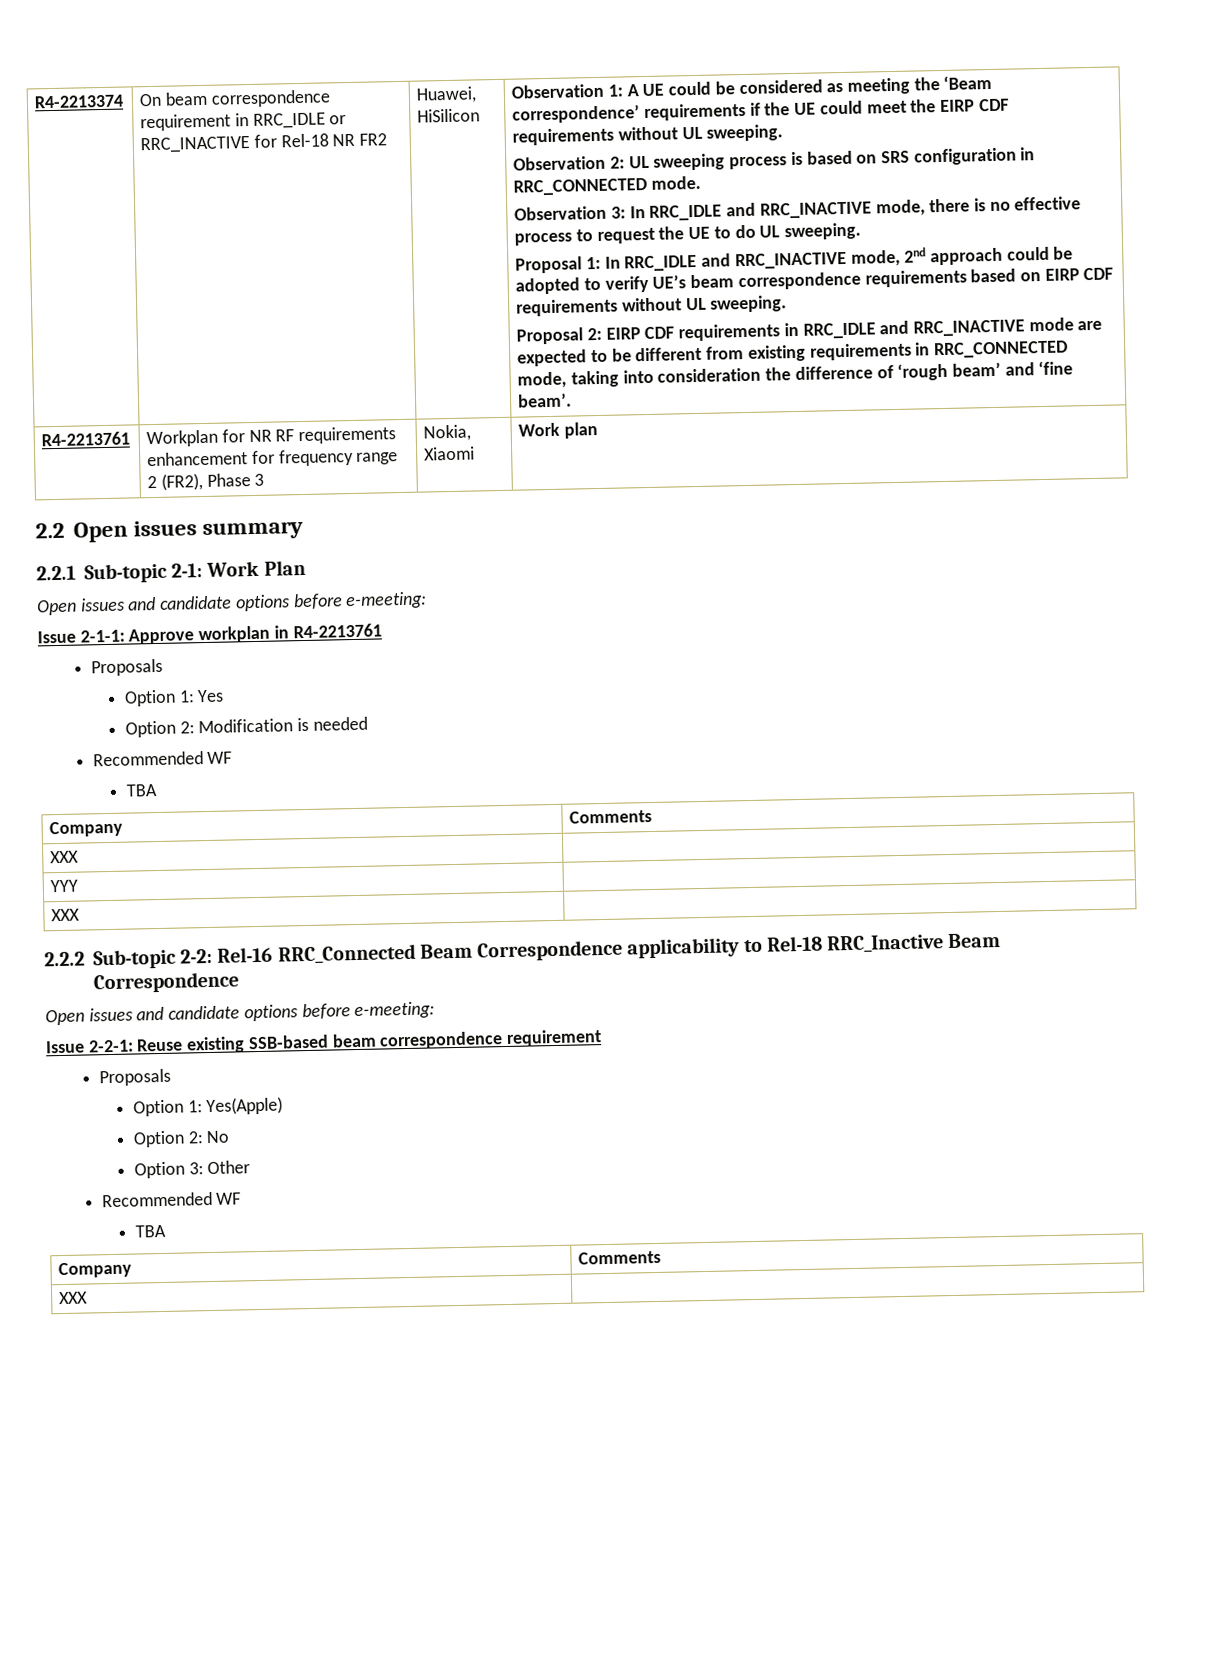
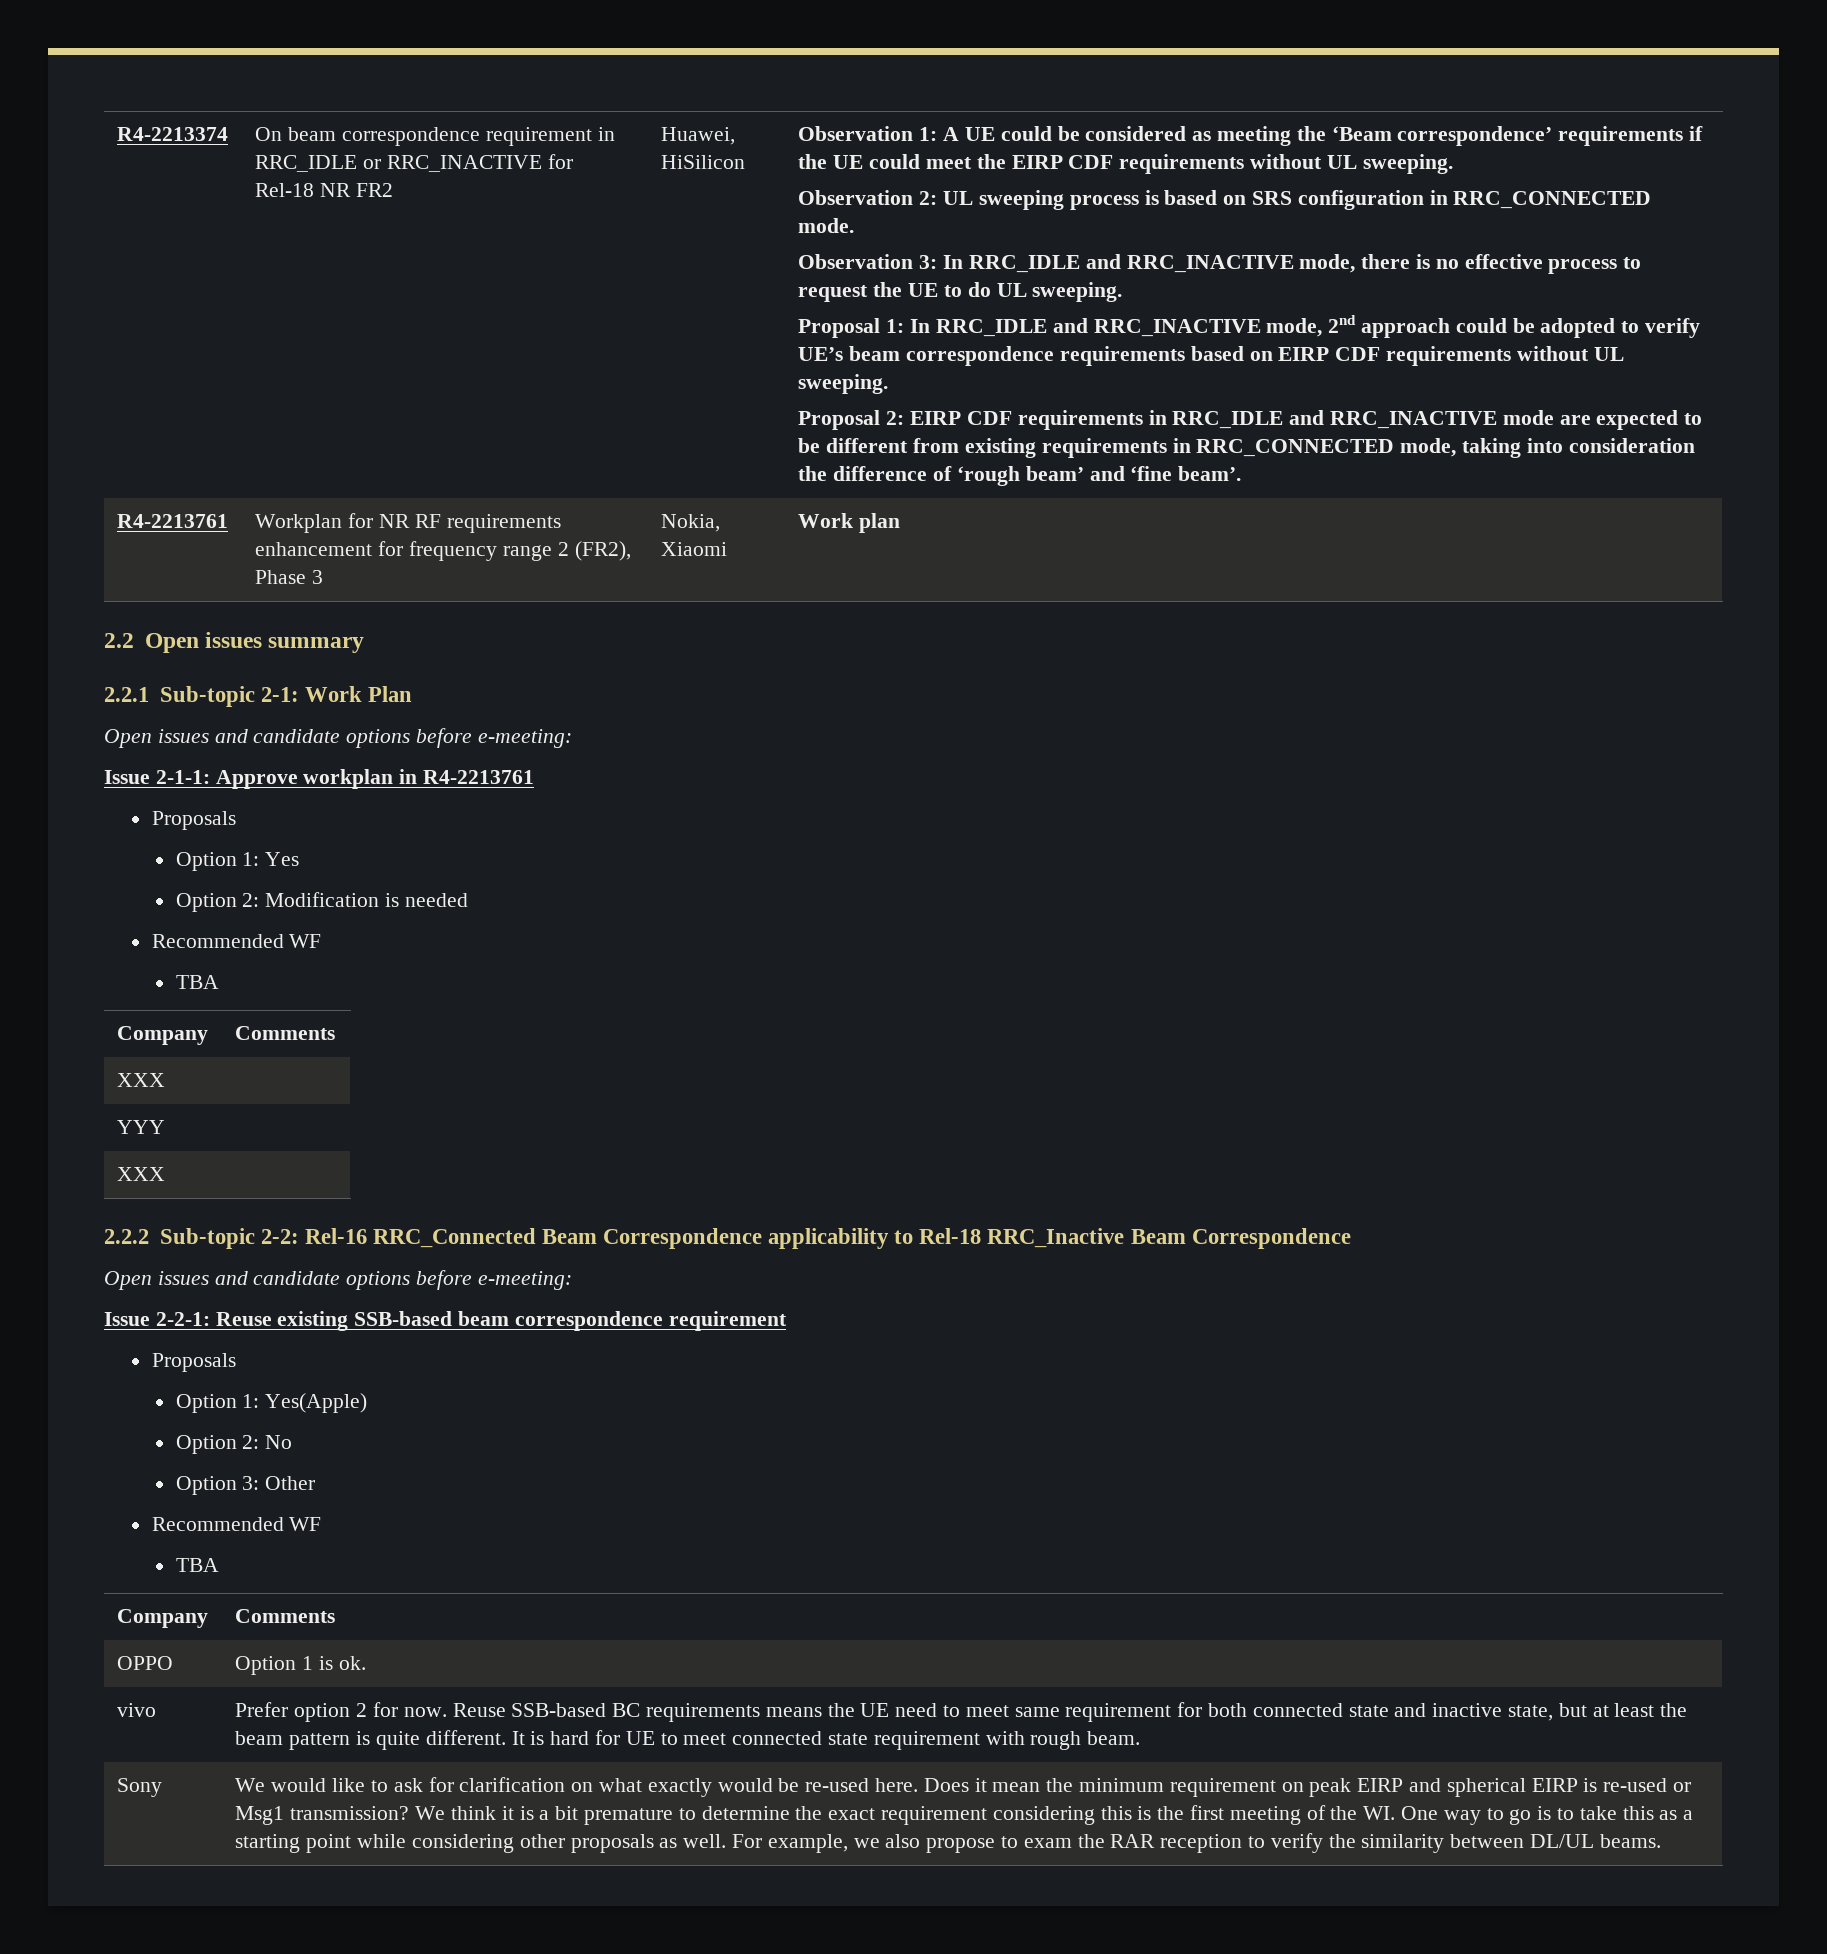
[59,1291,89,1305] XXX | -> [117,1656,174,1670] [235,1656,366,1675] [117,1703,157,1717] [235,1702,1688,1722] [235,1730,1141,1750] [117,1778,163,1797] [235,1777,1692,1797] [235,1805,1694,1825] [235,1833,1661,1853] OPPO | Option 1 is ok. // vivo | Prefer option 2 for now. Reuse SSB-based BC requirements means the UE need to meet same requirement for both connected state and inactive state, but at least the beam pattern is quite different. It is hard for UE to meet connected state requirement with rough beam. // Sony | We would like to ask for clarification on what exactly would be re-used here. Does it mean the minimum requirement on peak EIRP and spherical EIRP is re-used or Msg1 transmission? We think it is a bit premature to determine the exact requirement considering this is the first meeting of the WI. One way to go is to take this as a starting point while considering other proposals as well. For example, we also propose to exam the RAR reception to verify the similarity between DL/UL beams.

